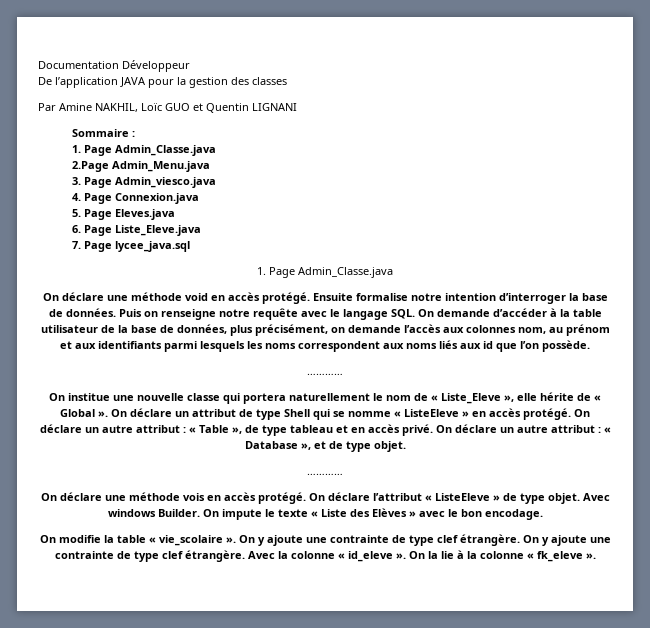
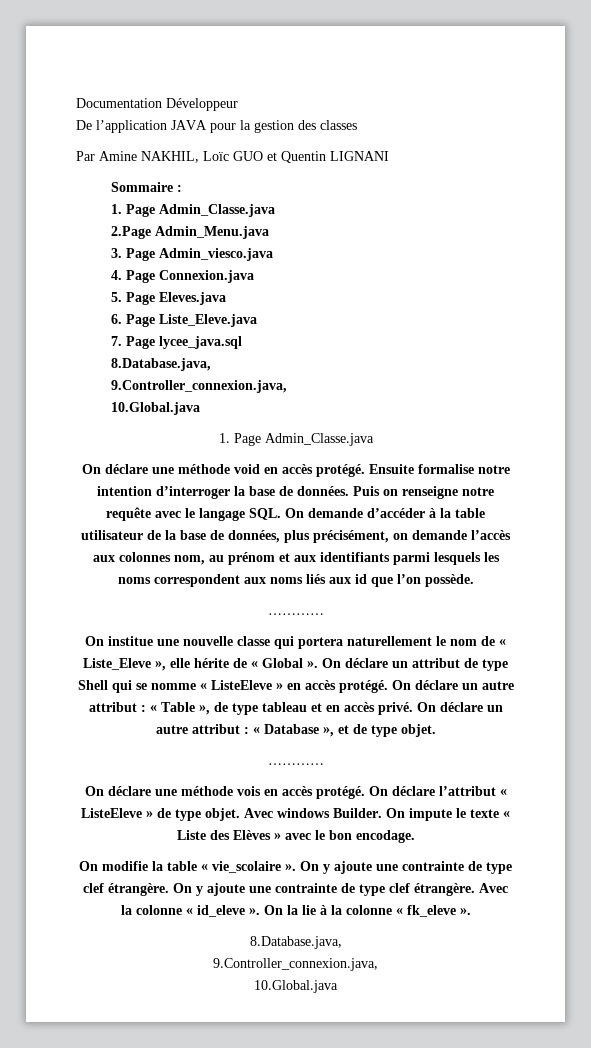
(191, 246) none -> [111,358,212,371] [111,380,288,393] [111,402,201,415] // 8.Database.java, // 9.Controller_connexion.java, // 10.Global.java
(596, 556) none -> [249,936,342,949] [213,958,378,971] [254,980,338,993] // 8.Database.java, // 9.Controller_connexion.java, // 10.Global.java

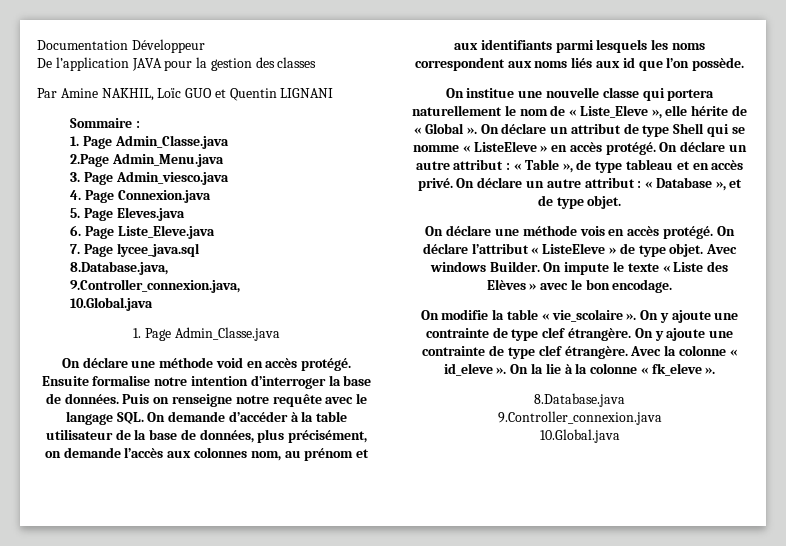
[267,613,324,615] // ………… -> (745, 64) none
[267,763,324,765] // ………… -> (622, 202) none
[249,936,342,949] [213,958,378,971] 8.Database.java, // 9.Controller_connexion.java, -> [534,393,625,407] [497,411,662,425] 8.Database.java // 9.Controller_connexion.java

